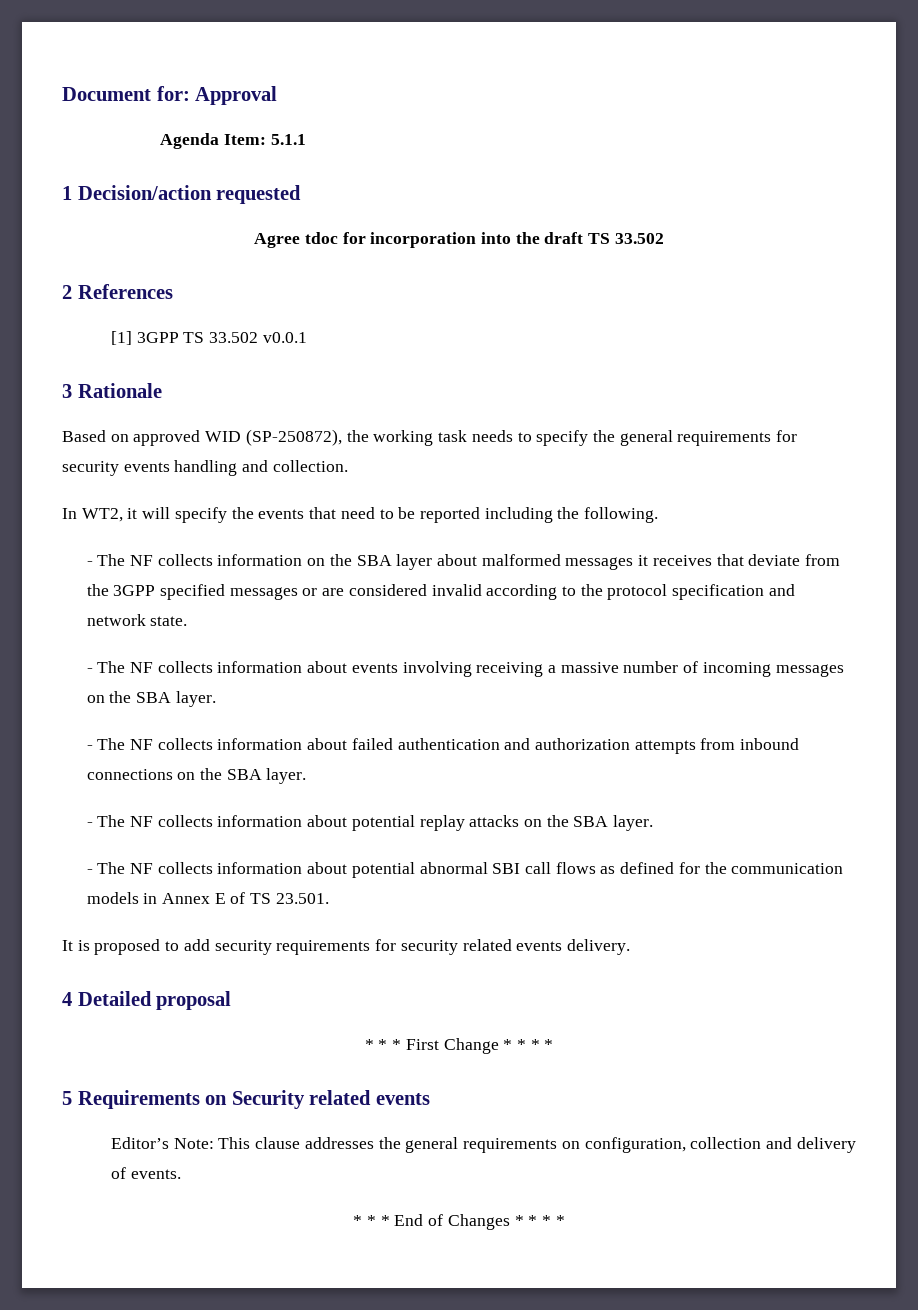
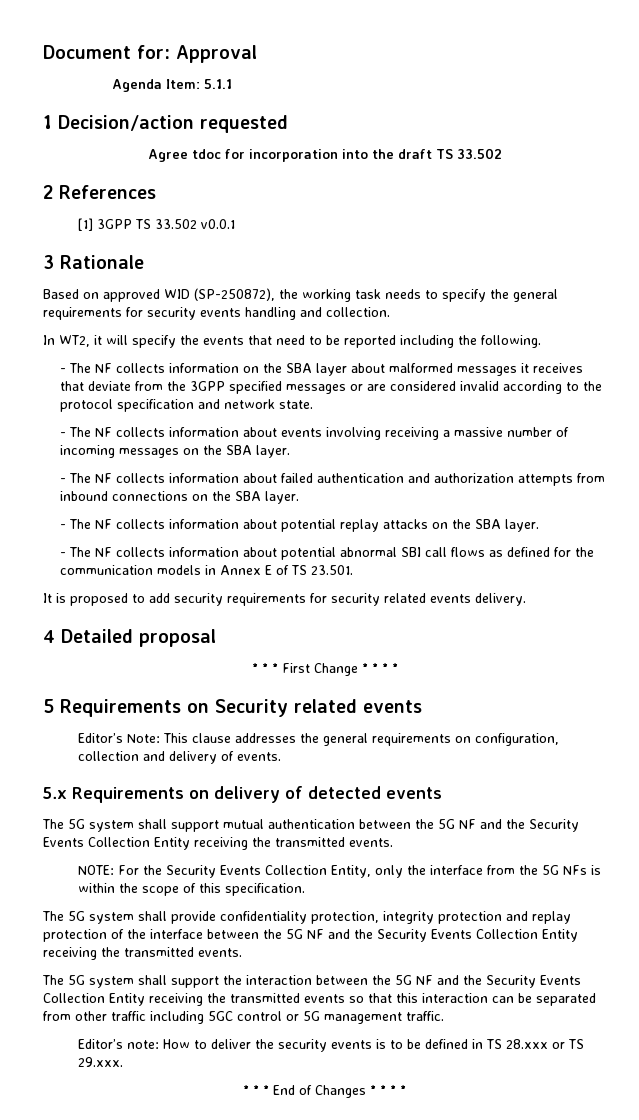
(181, 1174) none -> [43,786,442,803] [42,819,579,832] [43,837,393,850] [77,865,601,878] [77,883,305,896] [42,911,571,924] [43,929,578,942] [43,947,242,960] [42,975,581,988] [43,993,596,1006] [43,1011,444,1024] [77,1039,584,1052] [77,1057,123,1067] // 5.x Requirements on delivery of detected events // The 5G system shall support mutual authentication between the 5G NF and the Security Events Collection Entity receiving the transmitted events. // NOTE: For the Security Events Collection Entity, only the interface from the 5G NFs is within the scope of this specification. // The 5G system shall provide confidentiality protection, integrity protection and replay protection of the interface between the 5G NF and the Security Events Collection Entity receiving the transmitted events. // The 5G system shall support the interaction between the 5G NF and the Security Events Collection Entity receiving the transmitted events so that this interaction can be separated from other traffic including 5GC control or 5G management traffic. // Editor’s note: How to deliver the security events is to be defined in TS 28.xxx or TS 29.xxx.

